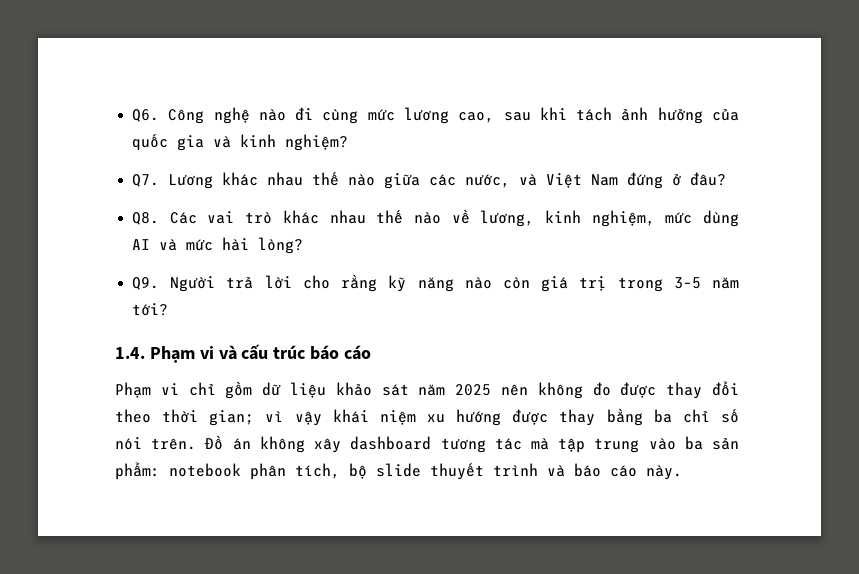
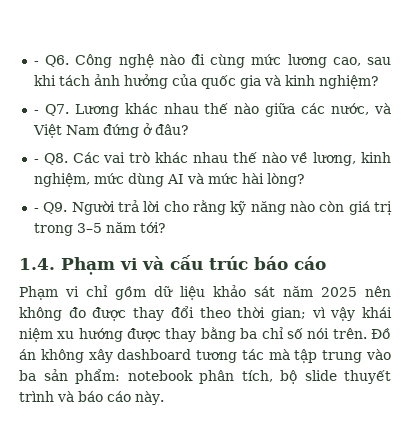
(132, 115) none -> [33,61,39,65] -
(349, 142) none -> [33,110,39,114] -
(727, 179) none -> [33,159,39,163] -
(304, 245) none -> [33,208,39,212] -

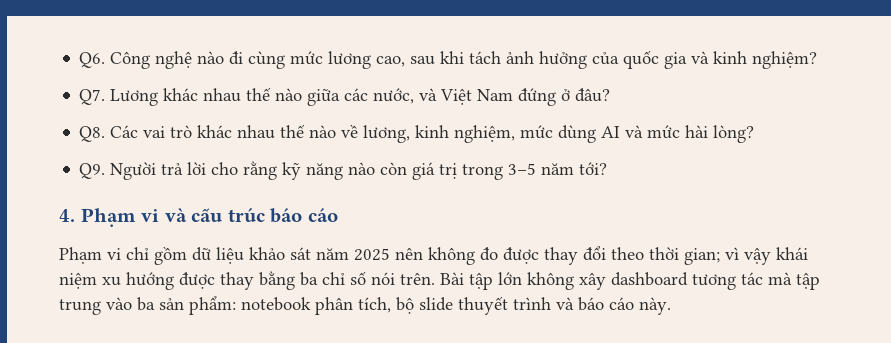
[33,61,39,65] - -> (79, 60) none
[33,110,39,114] - -> (818, 60) none
[33,159,39,163] - -> (611, 95) none
[33,208,39,212] - -> (755, 134) none
[19,258,55,270] 1.4. -> [59,209,75,222] 4.
[371,328,392,339] [19,349,36,360] Đồ án -> [440,272,522,290] Bài tập lớn

